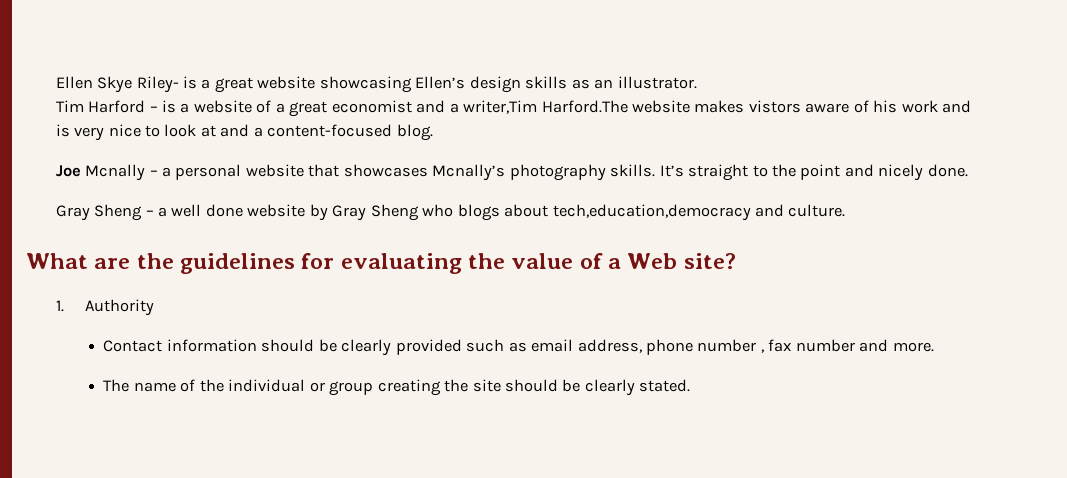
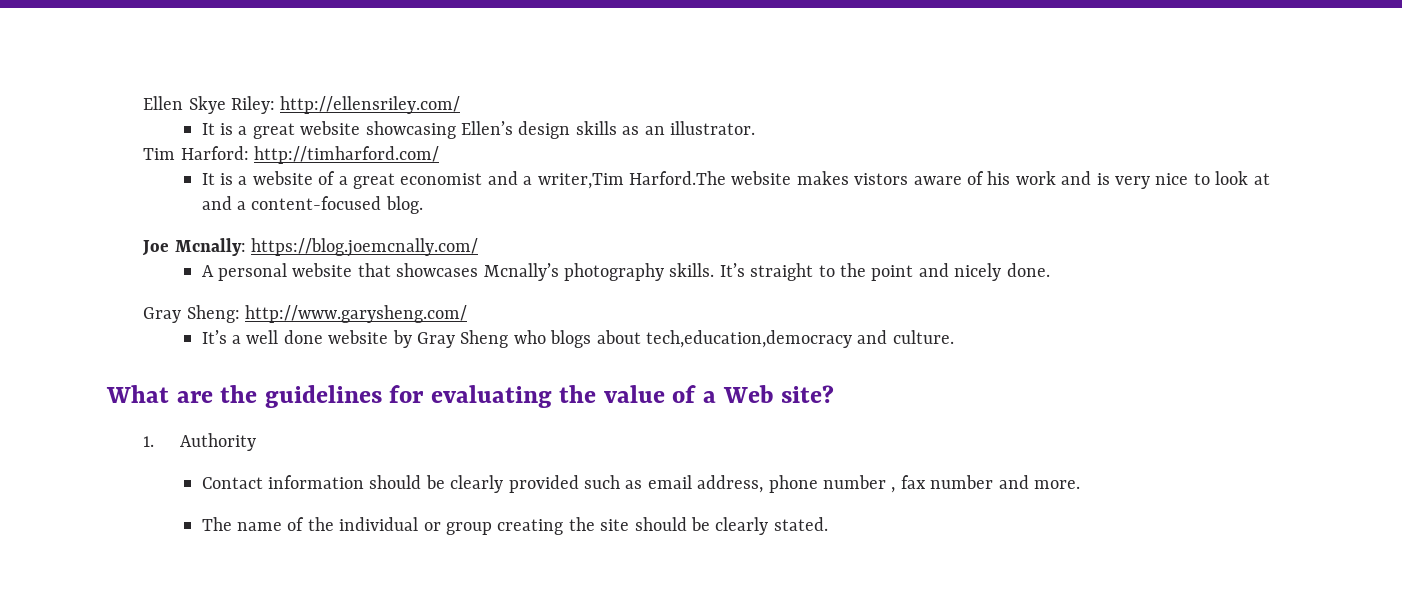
[136,76,179,93] Riley- -> [231,96,461,114] [201,123,215,135] Riley: http://ellensriley.com/ // It
[88,100,158,113] Harford – -> [180,146,440,164] [201,173,215,185] Harford: http://timharford.com/ // It
[85,164,172,181] Mcnally – a -> [174,238,479,257] [201,265,214,277] Mcnally: https://blog.joemcnally.com/ // A
[94,204,154,221] Sheng – -> [186,305,468,323] [201,330,227,344] Sheng: http://www.garysheng.com/ // It’s

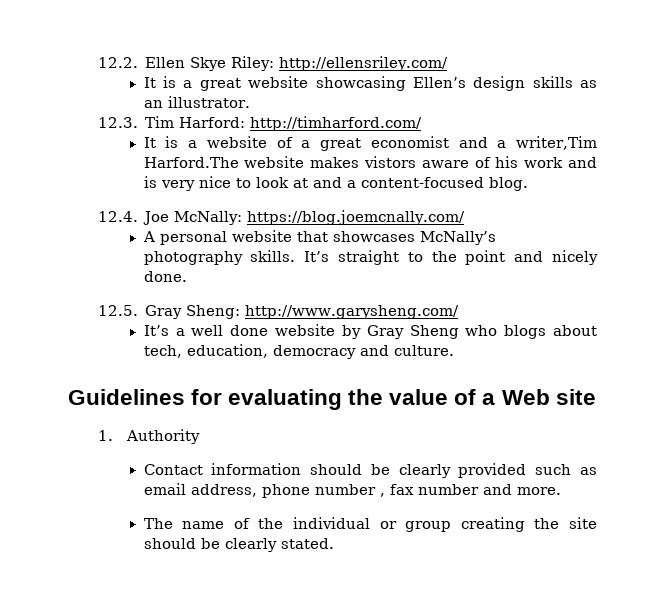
(143, 103) none -> [97,57,138,68] 12.2.
(755, 128) none -> [97,117,138,128] 12.3.
[142,238,246,256] Joe Mcnally: -> [97,211,243,225] 12.4. Joe McNally:
[483,263,559,281] Mcnally’s -> [419,231,496,245] McNally’s
(1050, 270) none -> [97,305,138,316] 12.5.
[645,330,852,348] tech,education,democracy -> [143,344,356,359] tech, education, democracy
[106,385,382,408] What are the guidelines -> [68,389,185,405] Guidelines
[781,385,835,403] site? -> [555,389,596,405] site

